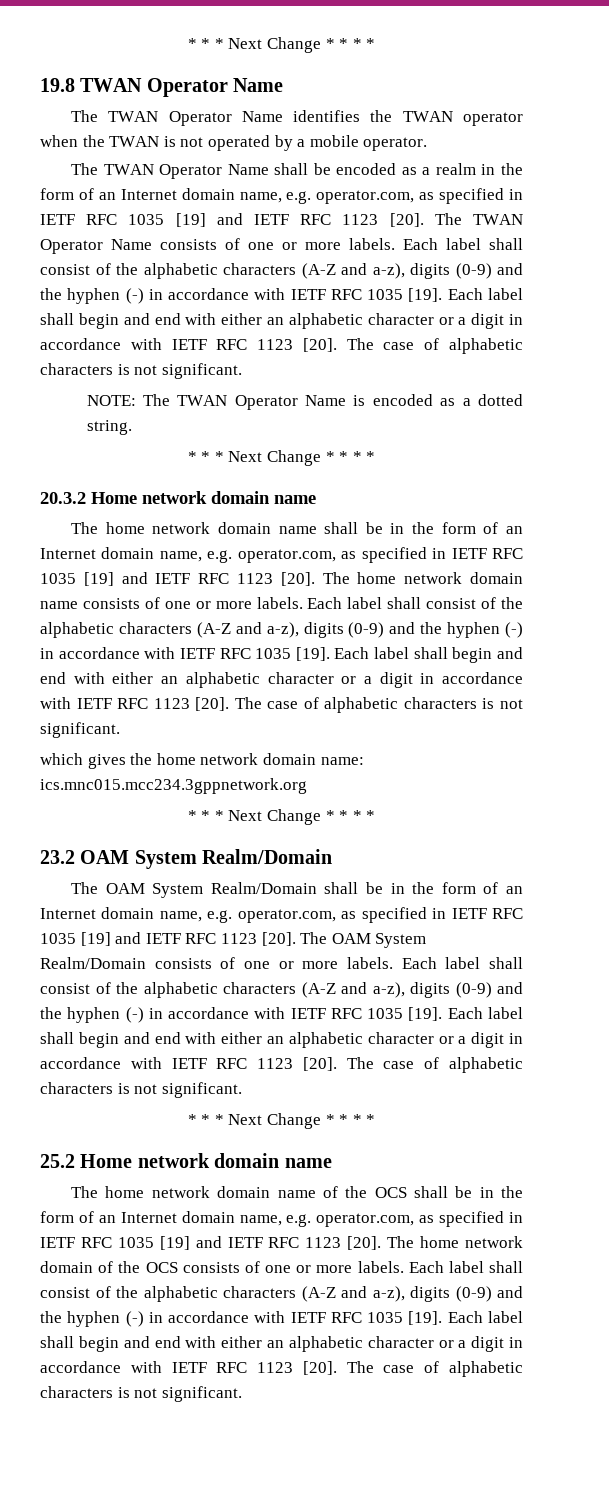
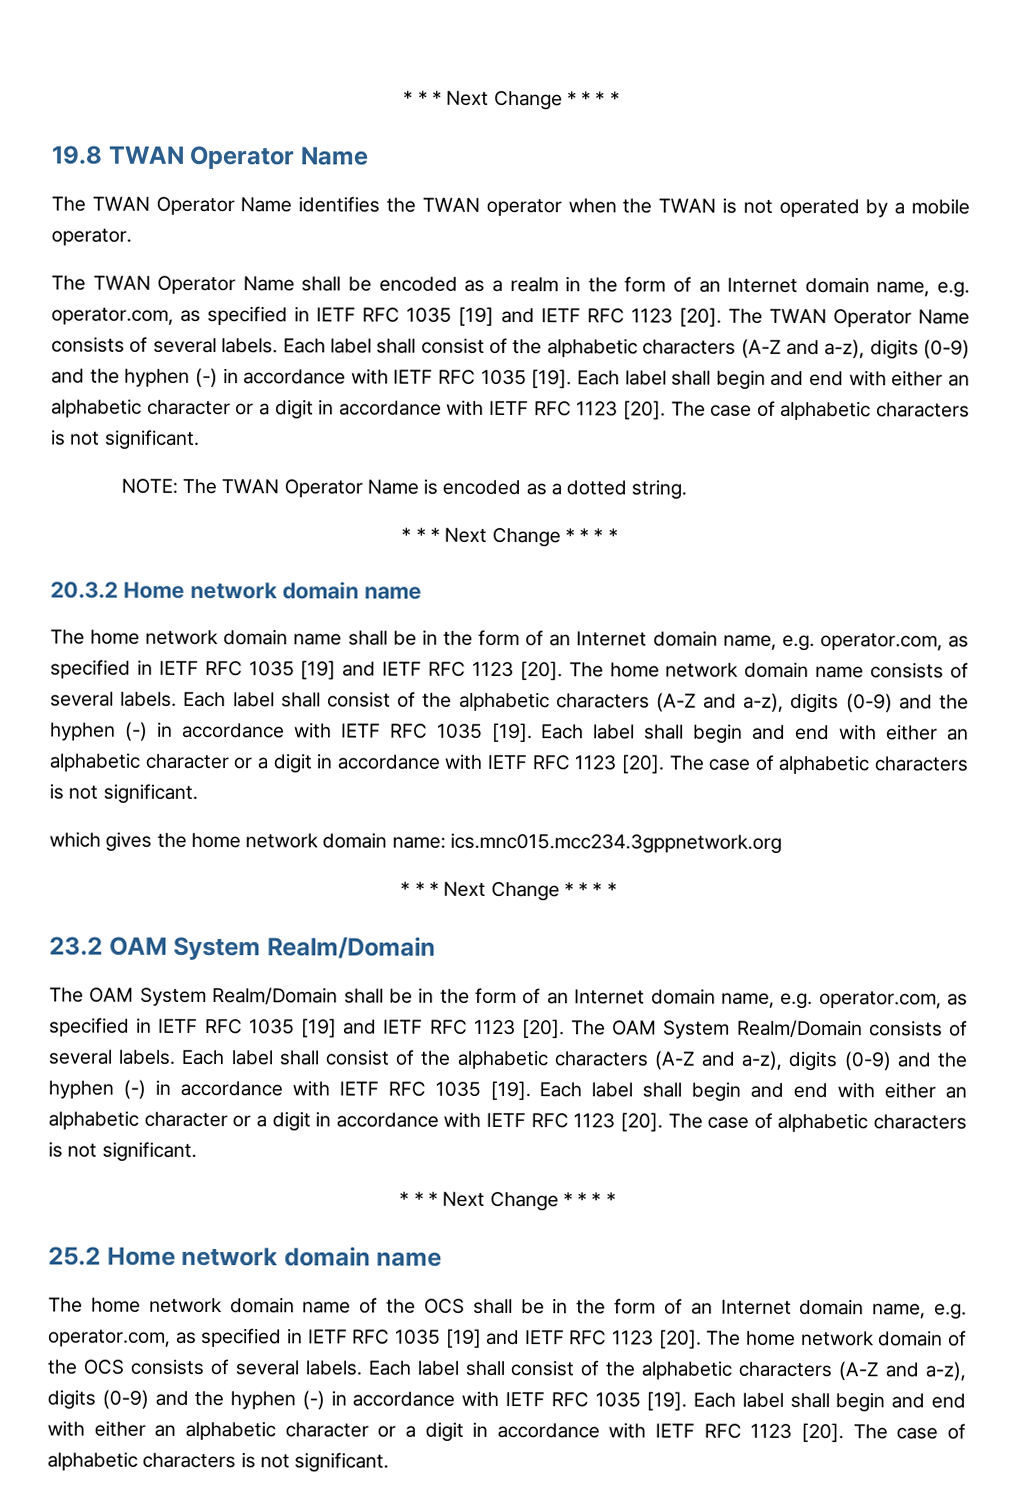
[248,242,341,250] one or more -> [152,337,217,354] several
[164,601,252,609] one or more -> [50,691,114,707] several
[244,961,339,969] one or more -> [48,1049,113,1065] several
[264,1265,353,1273] one or more -> [234,1360,299,1376] several

